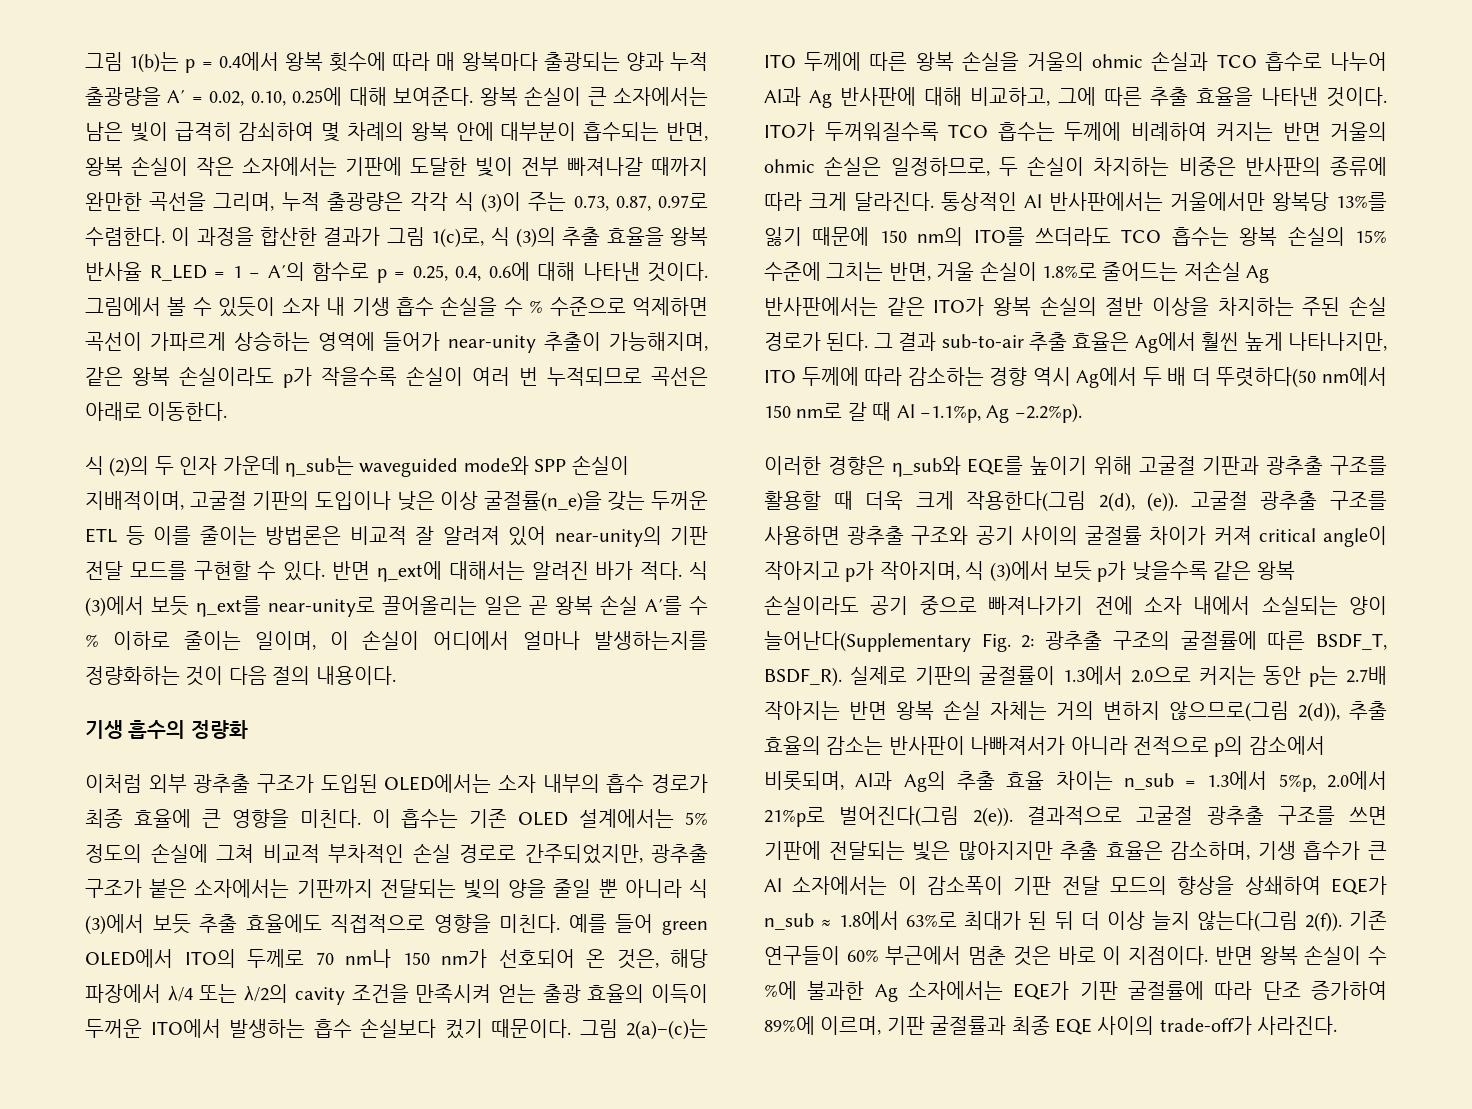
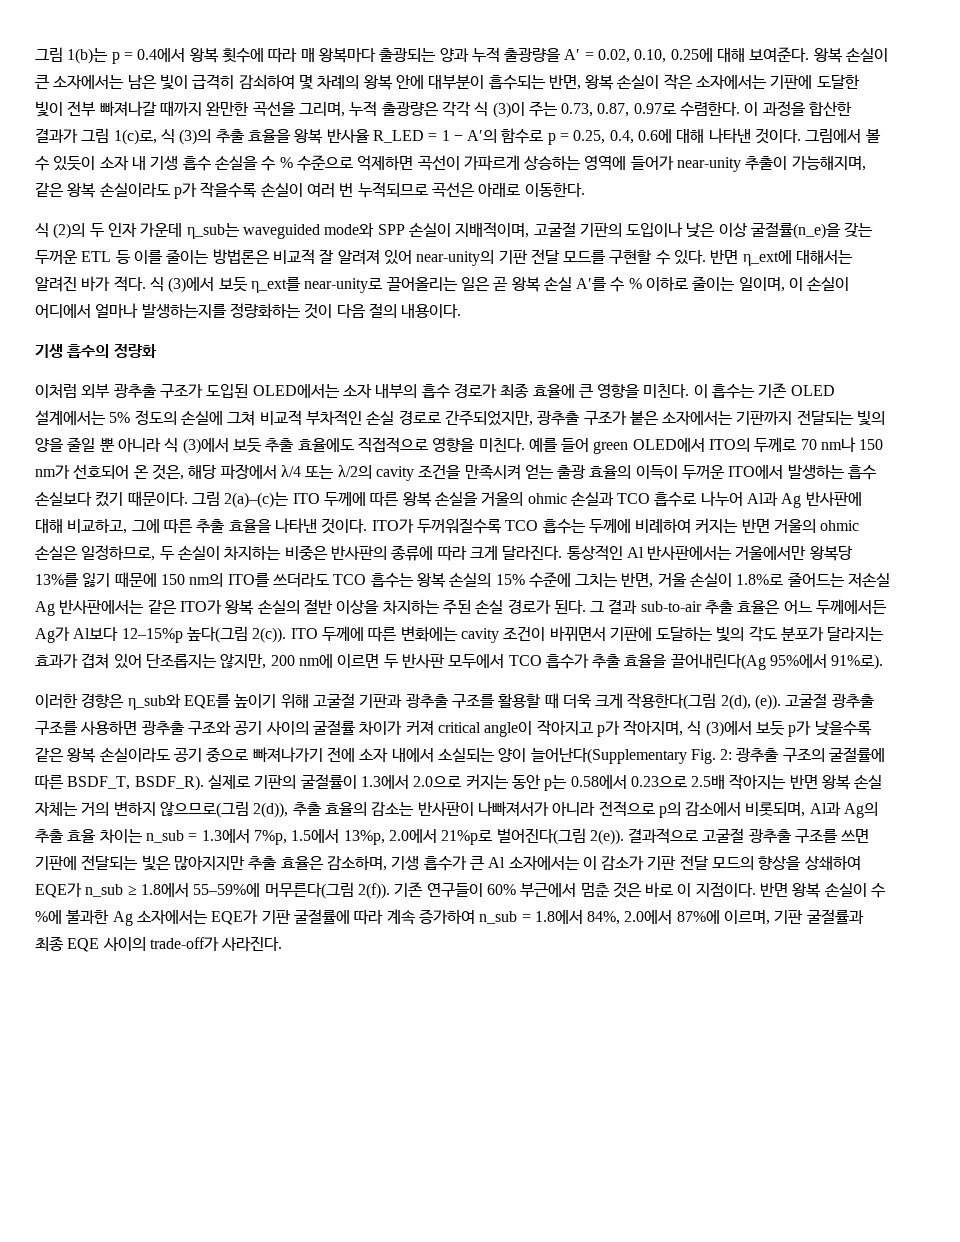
[1134,332,1387,353] [764,367,1387,388] [764,402,1082,423] Ag에서 훨씬 높게 나타나지만, ITO 두께에 따라 감소하는 경향 역시 Ag에서 두 배 더 뚜렷하다(50 nm에서 150 nm로 갈 때 Al −1.1%p, Ag −2.2%p). -> [783,599,888,614] [35,626,885,643] [35,653,884,670] 어느 두께에서든 Ag가 Al보다 12–15%p 높다(그림 2(c)). ITO 두께에 따른 변화에는 cavity 조건이 바뀌면서 기판에 도달하는 빛의 각도 분포가 달라지는 효과가 겹쳐 있어 단조롭지는 않지만, 200 nm에 이르면 두 반사판 모두에서 TCO 흡수가 추출 효율을 끌어내린다(Ag 95%에서 91%로).
[1346,666,1387,685] 2.7배 -> [570,775,726,789] 0.58에서 0.23으로 2.5배
[1278,774,1316,792] 5%p, -> [253,829,385,845] 7%p, 1.5에서 13%p,
[927,876,1003,895] 감소폭이 -> [601,856,645,870] 감소가
[821,911,1298,932] ≈ 1.8에서 63%로 최대가 된 뒤 더 이상 늘지 않는다(그림 -> [127,882,354,899] ≥ 1.8에서 55–59%에 머무른다(그림
[1262,981,1387,1000] [764,1016,815,1035] 단조 증가하여 89%에 -> [386,909,720,925] 계속 증가하여 n_sub = 1.8에서 84%, 2.0에서 87%에

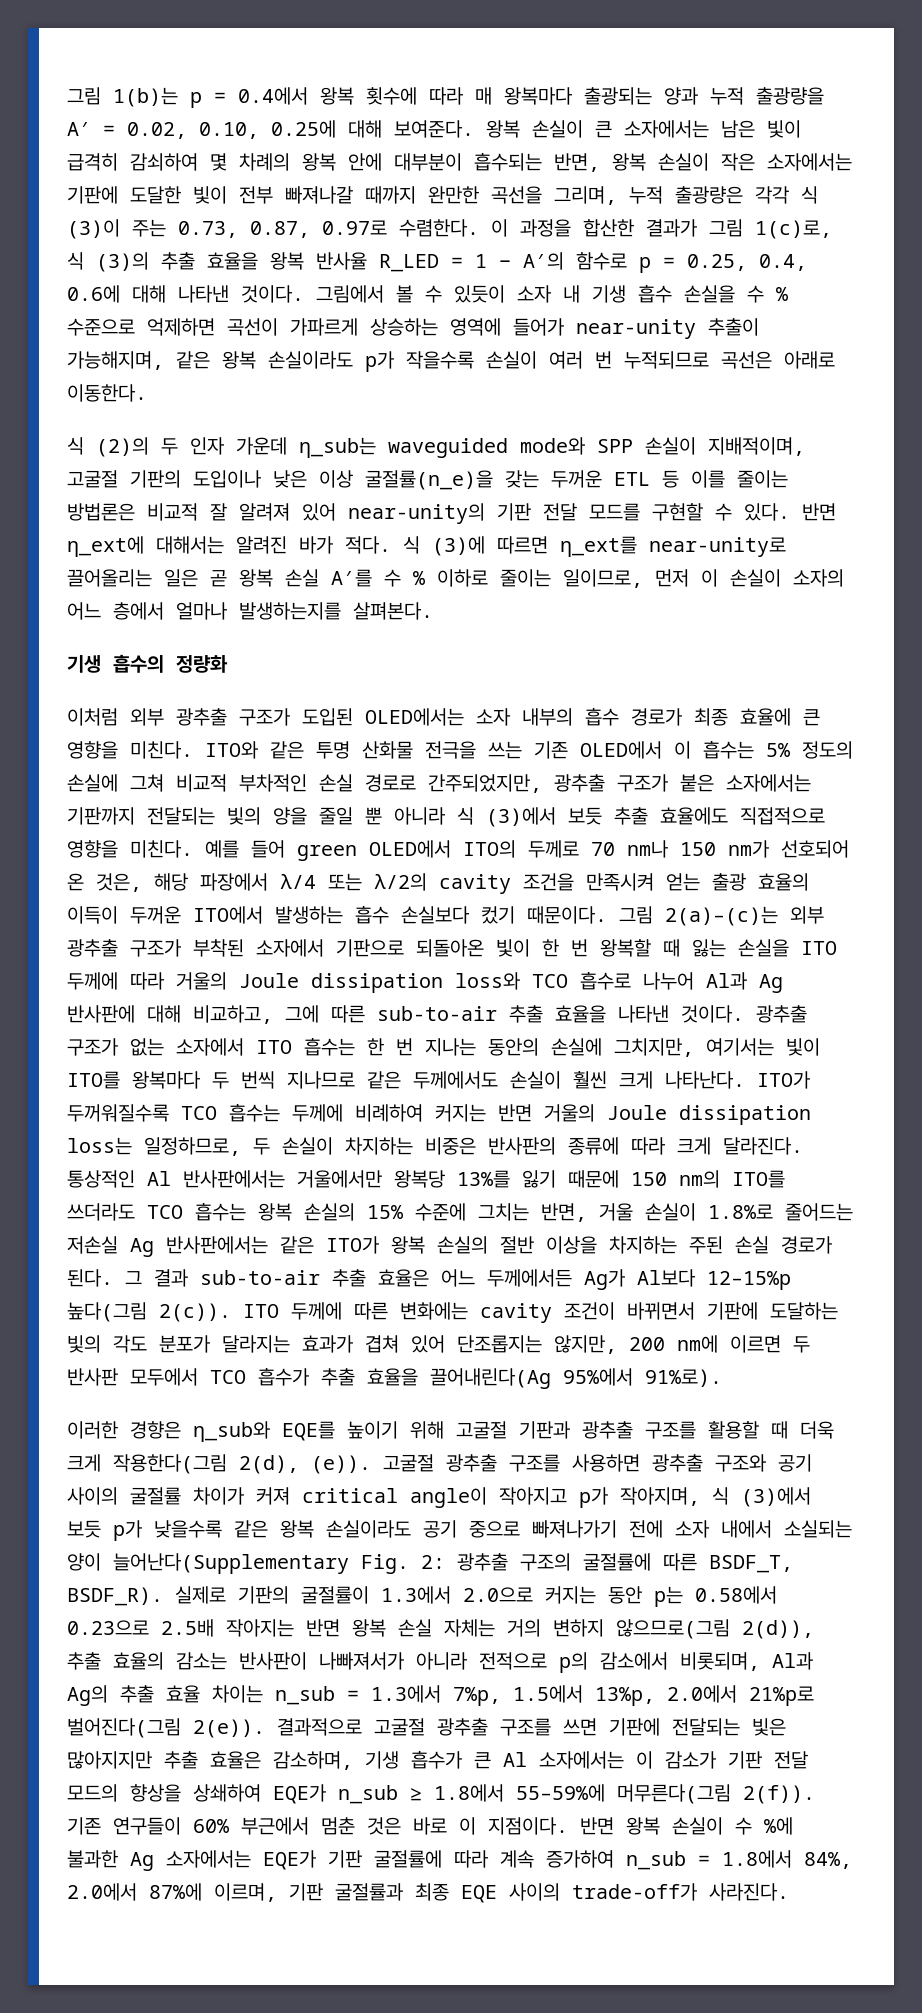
[168,277,248,293] (3)에서 보듯 -> [432,536,548,556] (3)에 따르면
[738,277,850,292] [35,303,462,319] 일이며, 이 손실이 어디에서 얼마나 발생하는지를 정량화하는 것이 다음 절의 내용이다. -> [563,569,844,588] [67,602,433,620] 일이므로, 먼저 이 손실이 소자의 어느 층에서 얼마나 발생하는지를 살펴본다.
[693,383,835,399] [35,410,106,425] 이 흡수는 기존 OLED 설계에서는 -> [205,740,754,759] ITO와 같은 투명 산화물 전극을 쓰는 기존 OLED에서 이 흡수는
[292,491,614,507] ITO 두께에 따른 왕복 손실을 거울의 ohmic 손실과 -> [790,906,824,924] [67,939,837,957] [67,972,520,993] 외부 광추출 구조가 부착된 소자에서 기판으로 되돌아온 빛이 한 번 왕복할 때 잃는 손실을 ITO 두께에 따라 거울의 Joule dissipation loss와
(193, 526) none -> [377,1006,497,1021] sub-to-air
(368, 526) none -> [756,1005,807,1023] [67,1037,820,1057] [67,1071,745,1089] 광추출 구조가 없는 소자에서 ITO 흡수는 한 번 지나는 동안의 손실에 그치지만, 여기서는 빛이 ITO를 왕복마다 두 번씩 지나므로 같은 두께에서도 손실이 훨씬 크게 나타난다.
[820,520,860,531] [35,546,78,560] ohmic 손실은 -> [607,1105,811,1125] [67,1137,132,1155] Joule dissipation loss는

